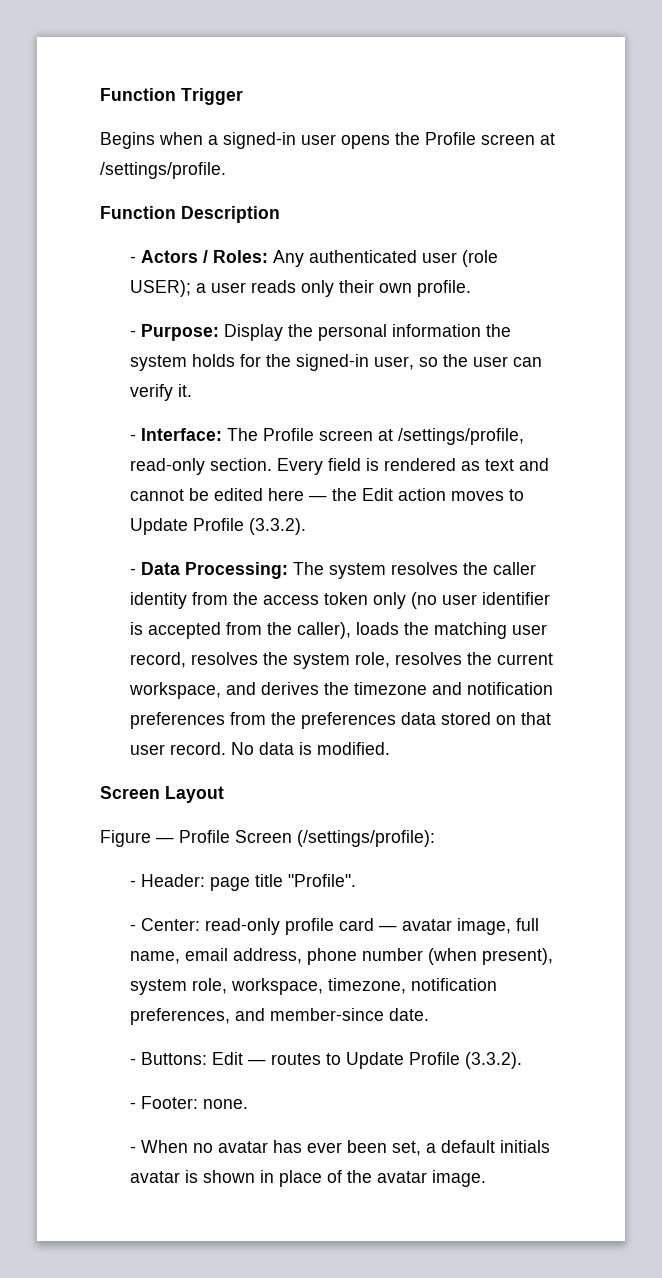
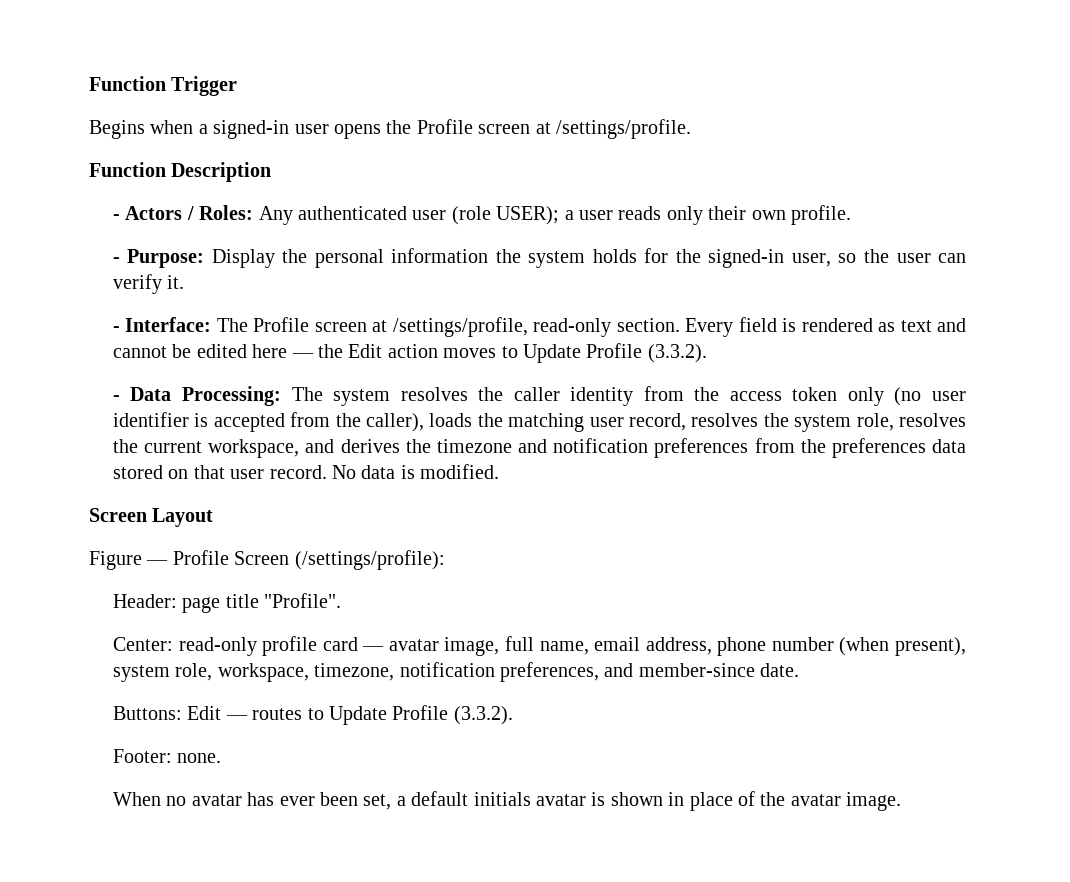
[129,880,136,887] - -> (445, 560) none
[129,924,136,931] - -> (342, 600) none
[129,1058,136,1065] - -> (800, 670) none
[129,1102,136,1109] - -> (513, 715) none
[129,1146,136,1153] - -> (222, 758) none

